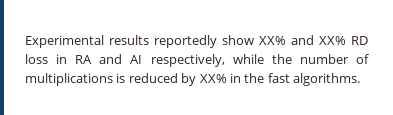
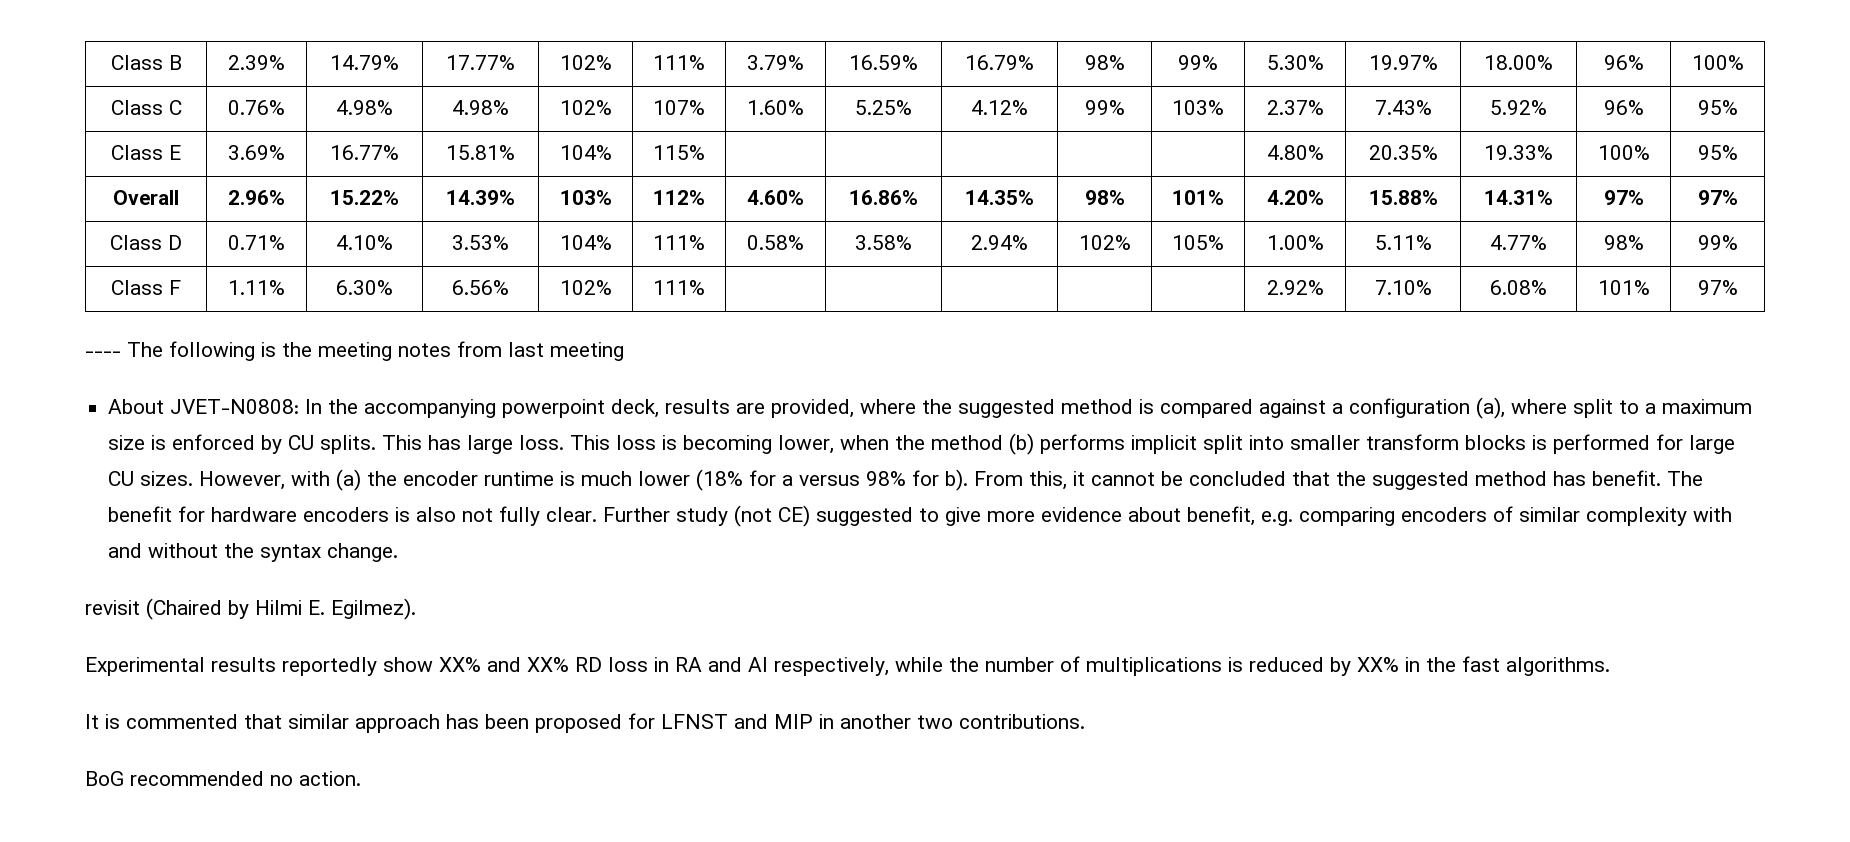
(25, 41) none -> [110,55,182,70] [228,55,285,70] [330,55,399,70] [446,55,515,70] [559,55,612,70] [653,55,705,70] [747,55,804,70] [849,55,918,70] [965,55,1034,70] [1084,55,1125,70] [1178,55,1219,70] [1266,55,1324,70] [1368,55,1438,70] [1484,55,1554,70] [1603,55,1644,70] [1691,55,1744,70] [110,100,182,115] [228,100,285,115] [336,100,393,115] [452,100,509,115] [559,100,612,115] [653,100,705,115] [747,100,804,115] [855,100,912,115] [971,100,1028,115] [1084,100,1125,115] [1172,100,1225,115] [1266,100,1324,115] [1374,100,1432,115] [1490,100,1548,115] [1603,100,1644,115] [1697,100,1738,115] [111,145,181,160] [228,145,285,160] [330,145,399,160] [446,145,515,160] [559,145,612,160] [653,145,705,160] [1266,145,1324,160] [1368,145,1438,160] [1484,145,1554,160] [1597,145,1650,160] [1697,145,1738,160] [113,190,179,205] [228,190,285,205] [330,190,399,205] [446,190,515,205] [559,190,612,205] [653,190,705,205] [747,190,804,205] [849,190,918,205] [965,190,1034,205] [1084,190,1125,205] [1172,190,1225,205] [1266,190,1324,205] [1368,190,1438,205] [1484,190,1554,205] [1603,190,1644,205] [1697,190,1738,205] [110,235,182,250] [228,235,285,250] [336,235,393,250] [452,235,509,250] [559,235,612,250] [653,235,705,250] [747,235,804,250] [855,235,912,250] [971,235,1028,250] [1078,235,1131,250] [1172,235,1225,250] [1266,235,1324,250] [1374,235,1432,250] [1490,235,1548,250] [1603,235,1644,250] [1697,235,1738,250] [111,280,181,295] [228,280,285,295] [336,280,393,295] [452,280,509,295] [559,280,612,295] [653,280,705,295] [1266,280,1324,295] [1374,280,1432,295] [1490,280,1548,295] [1597,280,1650,295] [1697,280,1738,295] [85,341,624,361] [108,397,1753,419] [108,433,1736,455] [108,469,1704,491] [108,505,1733,527] [108,543,399,562] [85,598,416,620] Class B | 2.39% | 14.79% | 17.77% | 102% | 111% | 3.79% | 16.59% | 16.79% | 98% | 99% | 5.30% | 19.97% | 18.00% | 96% | 100% // Class C | 0.76% | 4.98% | 4.98% | 102% | 107% | 1.60% | 5.25% | 4.12% | 99% | 103% | 2.37% | 7.43% | 5.92% | 96% | 95% // Class E | 3.69% | 16.77% | 15.81% | 104% | 115% | | | | | | 4.80% | 20.35% | 19.33% | 100% | 95% // Overall | 2.96% | 15.22% | 14.39% | 103% | 112% | 4.60% | 16.86% | 14.35% | 98% | 101% | 4.20% | 15.88% | 14.31% | 97% | 97% // Class D | 0.71% | 4.10% | 3.53% | 104% | 111% | 0.58% | 3.58% | 2.94% | 102% | 105% | 1.00% | 5.11% | 4.77% | 98% | 99% // Class F | 1.11% | 6.30% | 6.56% | 102% | 111% | | | | | | 2.92% | 7.10% | 6.08% | 101% | 97% // ---- The following is the meeting notes from last meeting // About JVET-N0808: In the accompanying powerpoint deck, results are provided, where the suggested method is compared against a configuration (a), where split to a maximum size is enforced by CU splits. This has large loss. This loss is becoming lower, when the method (b) performs implicit split into smaller transform blocks is performed for large CU sizes. However, with (a) the encoder runtime is much lower (18% for a versus 98% for b). From this, it cannot be concluded that the suggested method has benefit. The benefit for hardware encoders is also not fully clear. Further study (not CE) suggested to give more evidence about benefit, e.g. comparing encoders of similar complexity with and without the syntax change. // revisit (Chaired by Hilmi E. Egilmez). //
(360, 79) none -> [85,713,1085,733] [85,771,361,786] // It is commented that similar approach has been proposed for LFNST and MIP in another two contributions. // BoG recommended no action.

